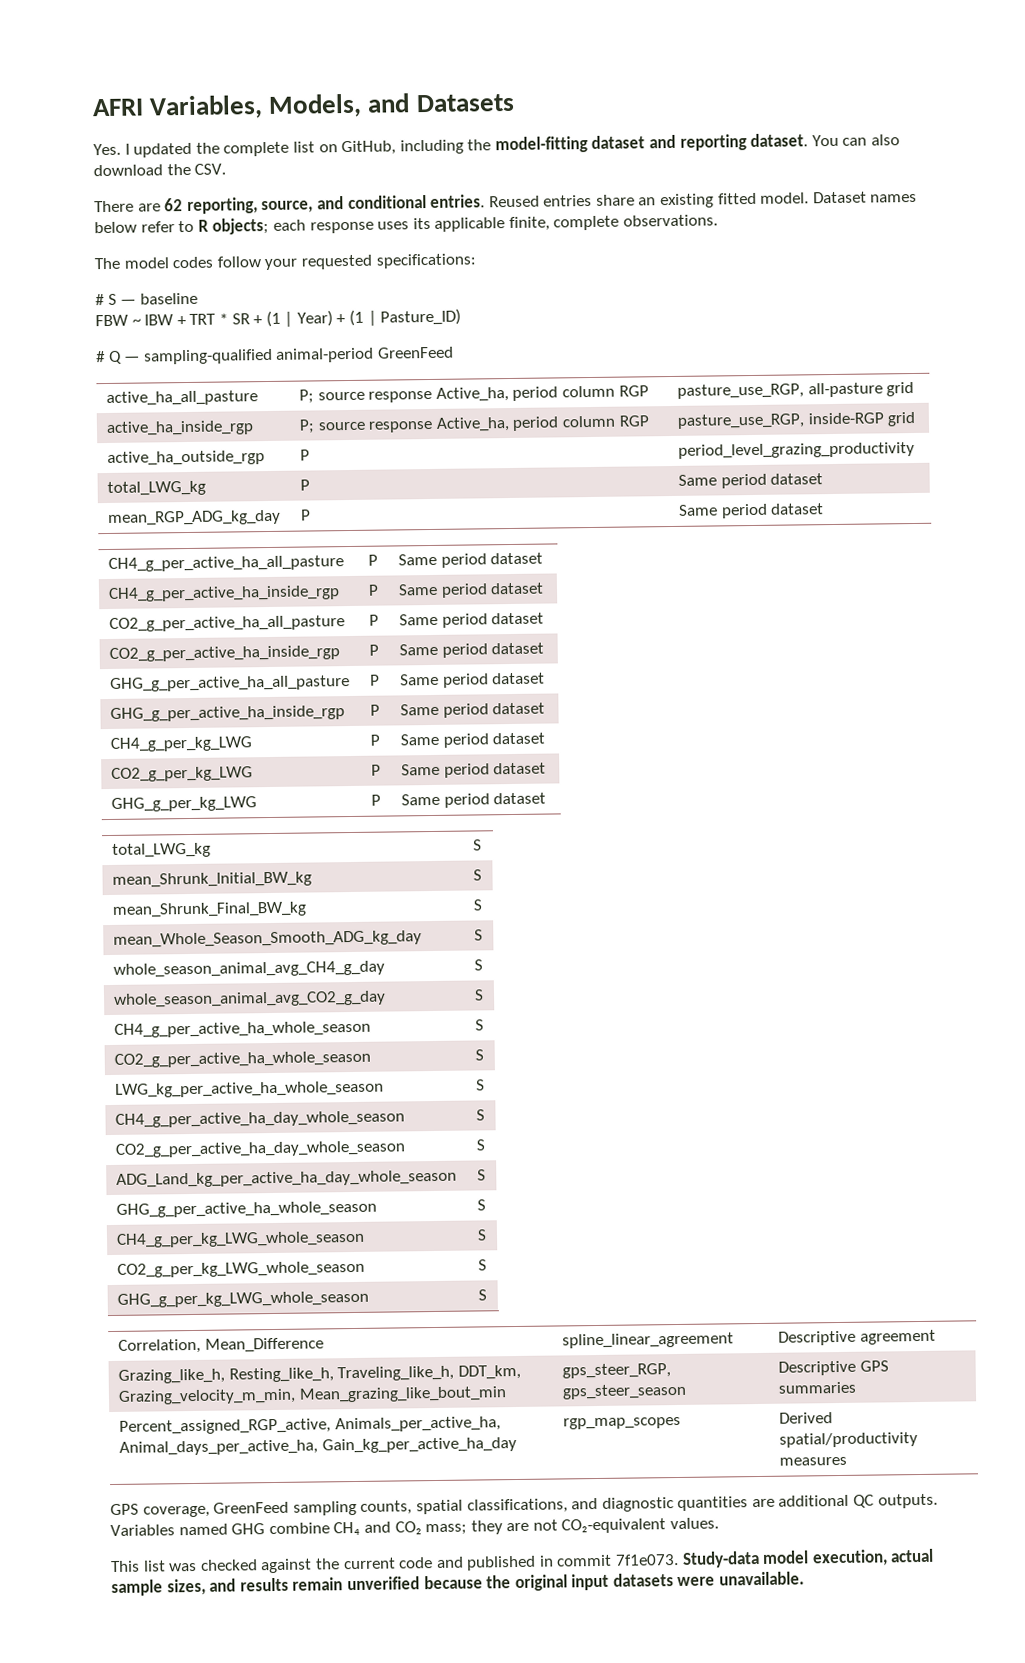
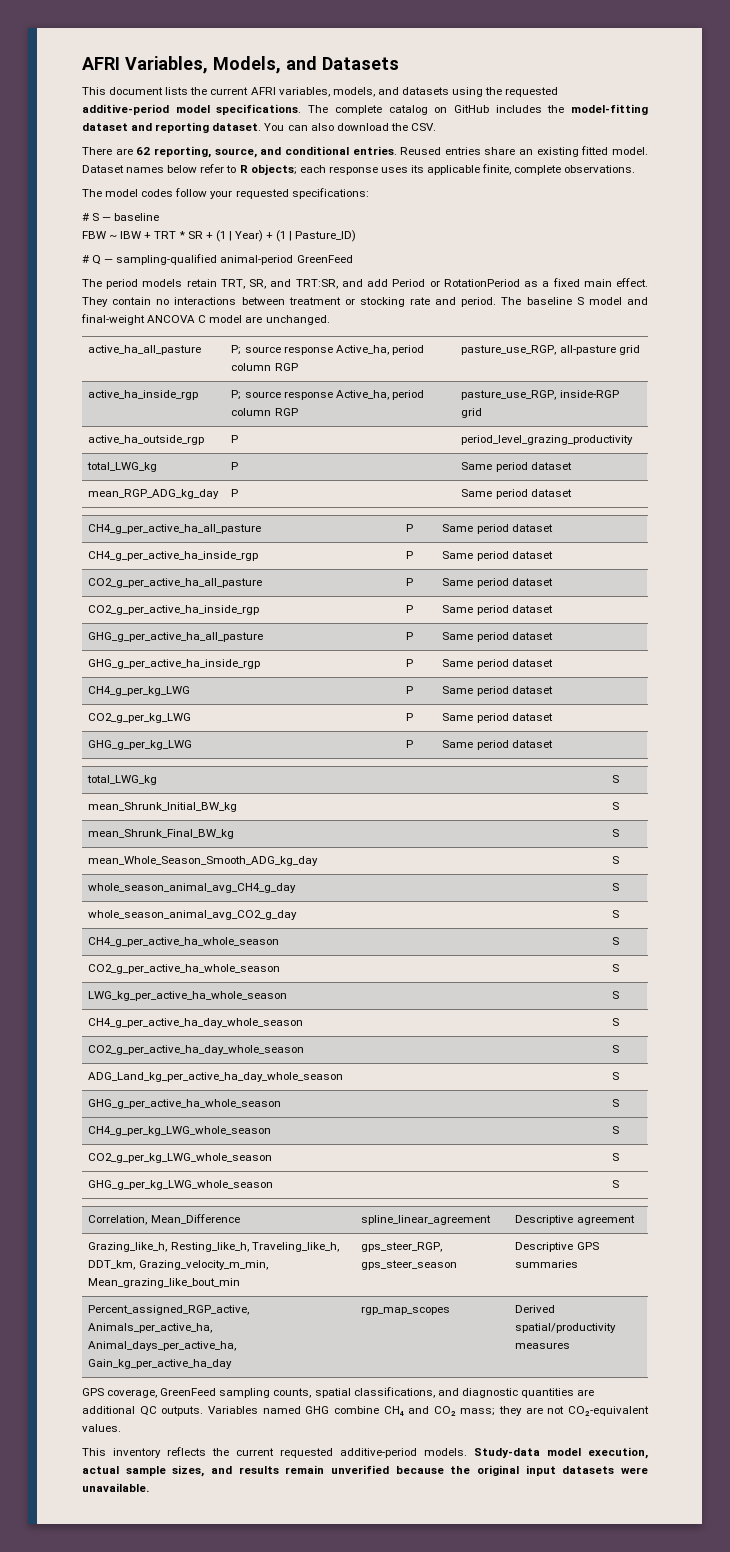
[93,139,464,158] Yes. I updated the complete list on GitHub, including -> [82,87,559,97] [82,104,542,115] This document lists the current AFRI variables, models, and datasets using the requested additive-period model specifications. The complete catalog on GitHub includes
(454, 352) none -> [82,278,648,289] [82,297,648,307] [81,314,330,325] // The period models retain TRT, SR, and TRT:SR, and add Period or RotationPeriod as a fixed main effect. They contain no interactions between treatment or stocking rate and period. The baseline S model and final-weight ANCOVA C model are unchanged.
[143,1553,680,1574] list was checked against the current code and published in commit 7f1e073. -> [113,1447,467,1458] inventory reflects the current requested additive-period models.

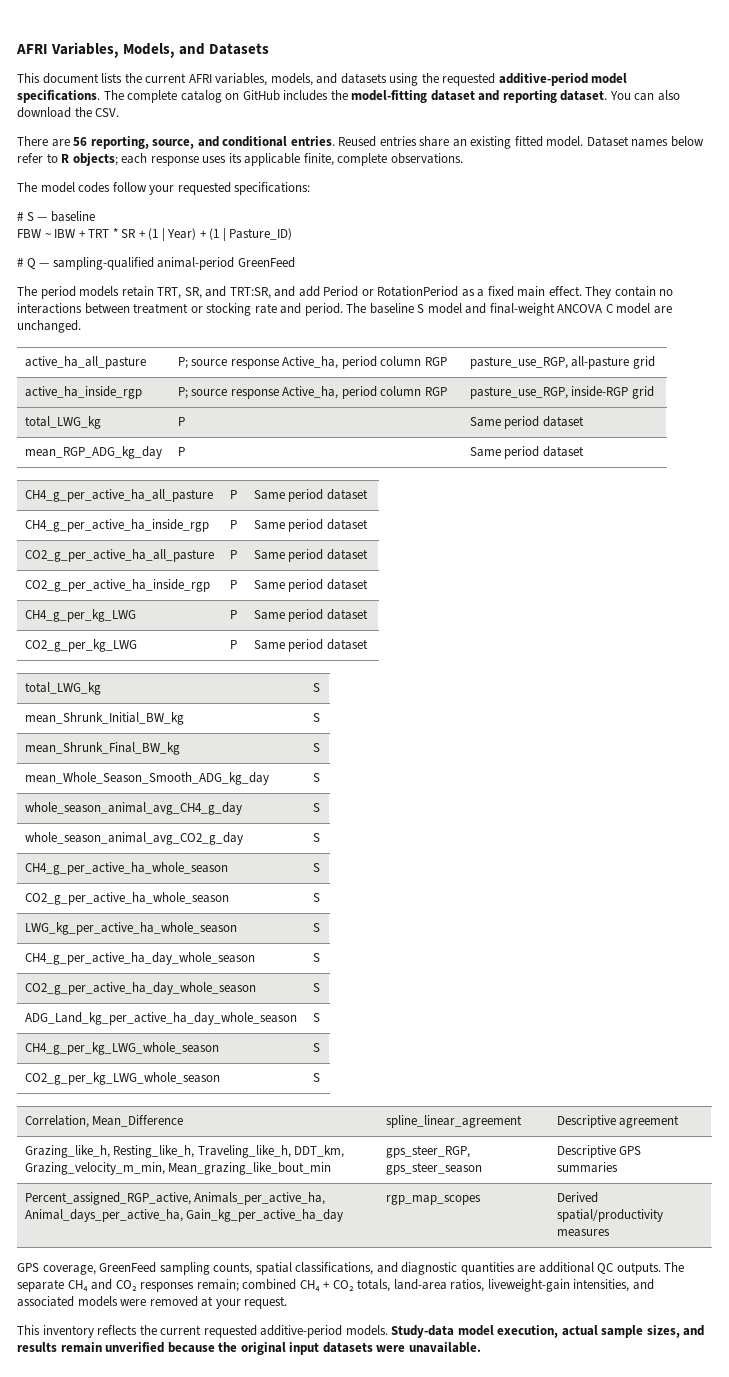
[136,147,151,155] 62 -> [73,137,88,146] 56
[88,435,205,445] [231,435,239,443] [461,435,634,445] // active_ha_outside_rgp | P | period_level_grazing_productivity -> (654, 392) none
[88,632,264,642] [406,632,414,640] [442,632,553,642] [88,659,261,669] [406,659,414,667] [442,659,553,669] // GHG_g_per_active_ha_all_pasture | P | Same period dataset // GHG_g_per_active_ha_inside_rgp | P | Same period dataset -> (368, 584) none
[88,740,193,750] [406,740,414,748] [442,740,553,750] // GHG_g_per_kg_LWG | P | Same period dataset -> (368, 644) none
[88,1099,282,1109] [612,1099,620,1107] // GHG_g_per_active_ha_whole_season | S -> (320, 1017) none
[88,1180,274,1190] [612,1180,620,1188] // GHG_g_per_kg_LWG_whole_season | S -> (320, 1077) none
[207,1406,650,1416] [82,1424,121,1432] Variables named GHG combine CH₄ and CO₂ mass; they are not CO₂-equivalent values. -> [664,1262,685,1272] [17,1279,654,1292] [17,1296,288,1309] The separate CH₄ and CO₂ responses remain; combined CH₄ + CO₂ totals, land-area ratios, liveweight-gain intensities, and associated models were removed at your request.

